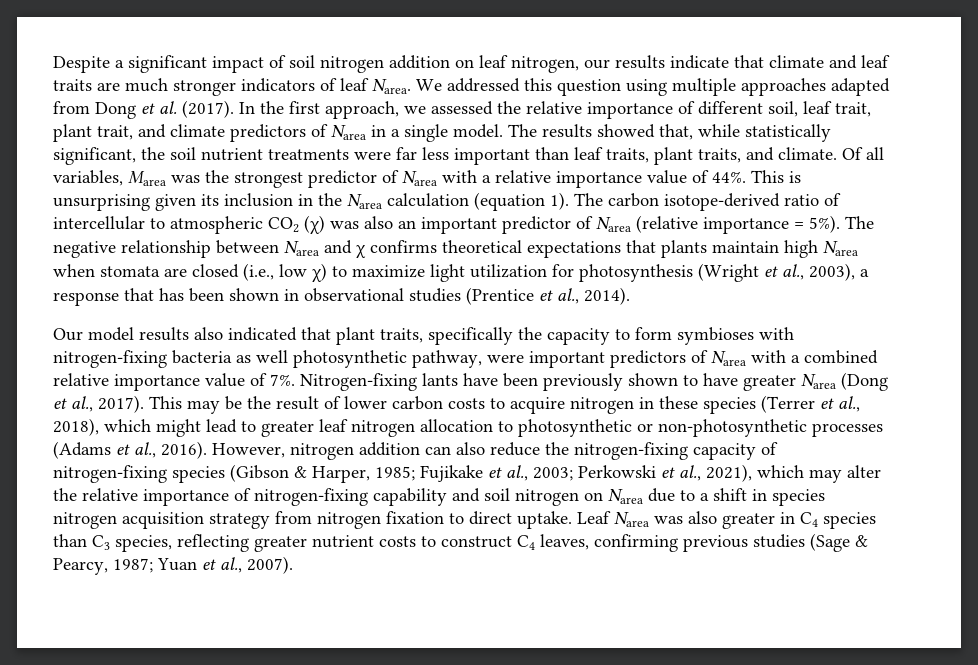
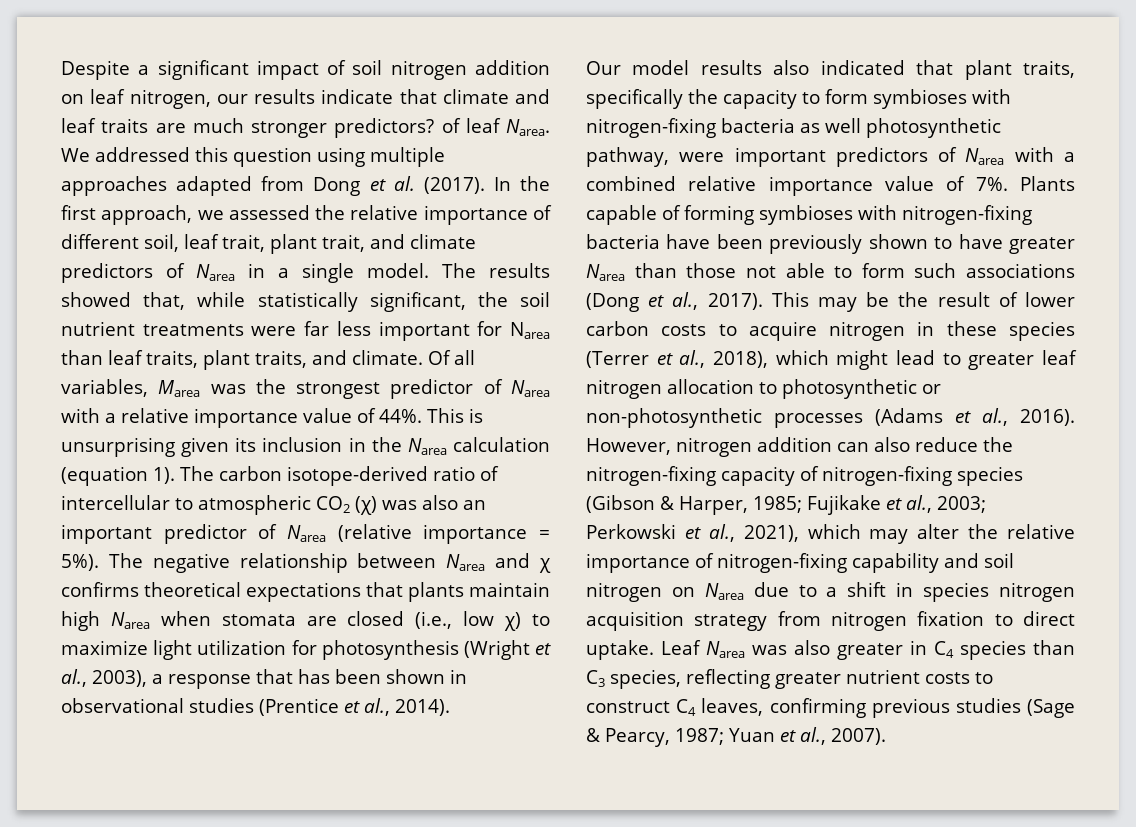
[241,78,315,92] indicators -> [334,118,435,138] predictors?
(530, 156) none -> [477,321,550,339] for Narea
[300,373,458,391] Nitrogen-fixing lants -> [1019,176,1075,191] [586,205,1032,225] [586,234,660,249] Plants capable of forming symbioses with nitrogen-fixing bacteria
(836, 381) none -> [634,263,1075,278] than those not able to form such associations

